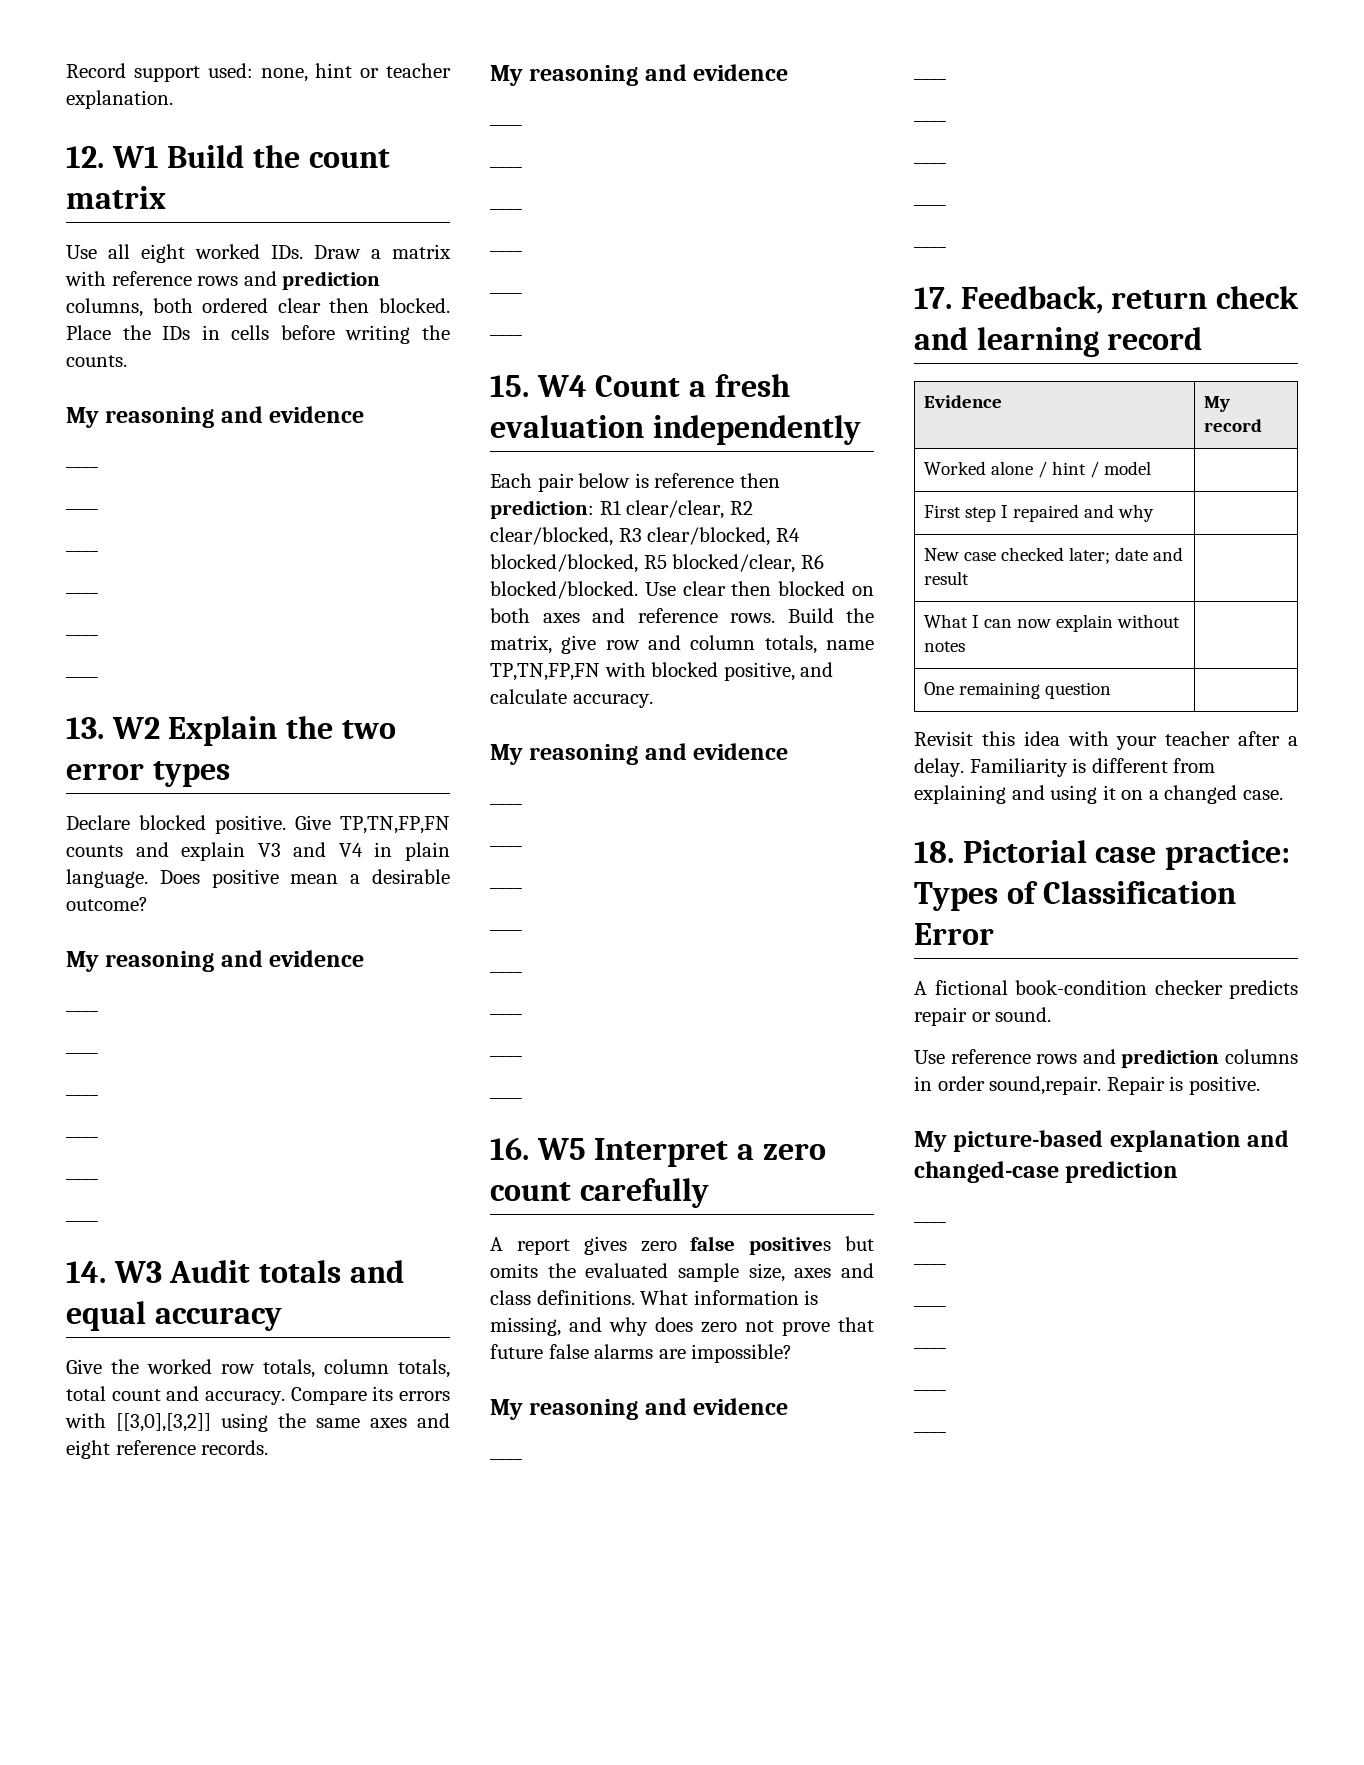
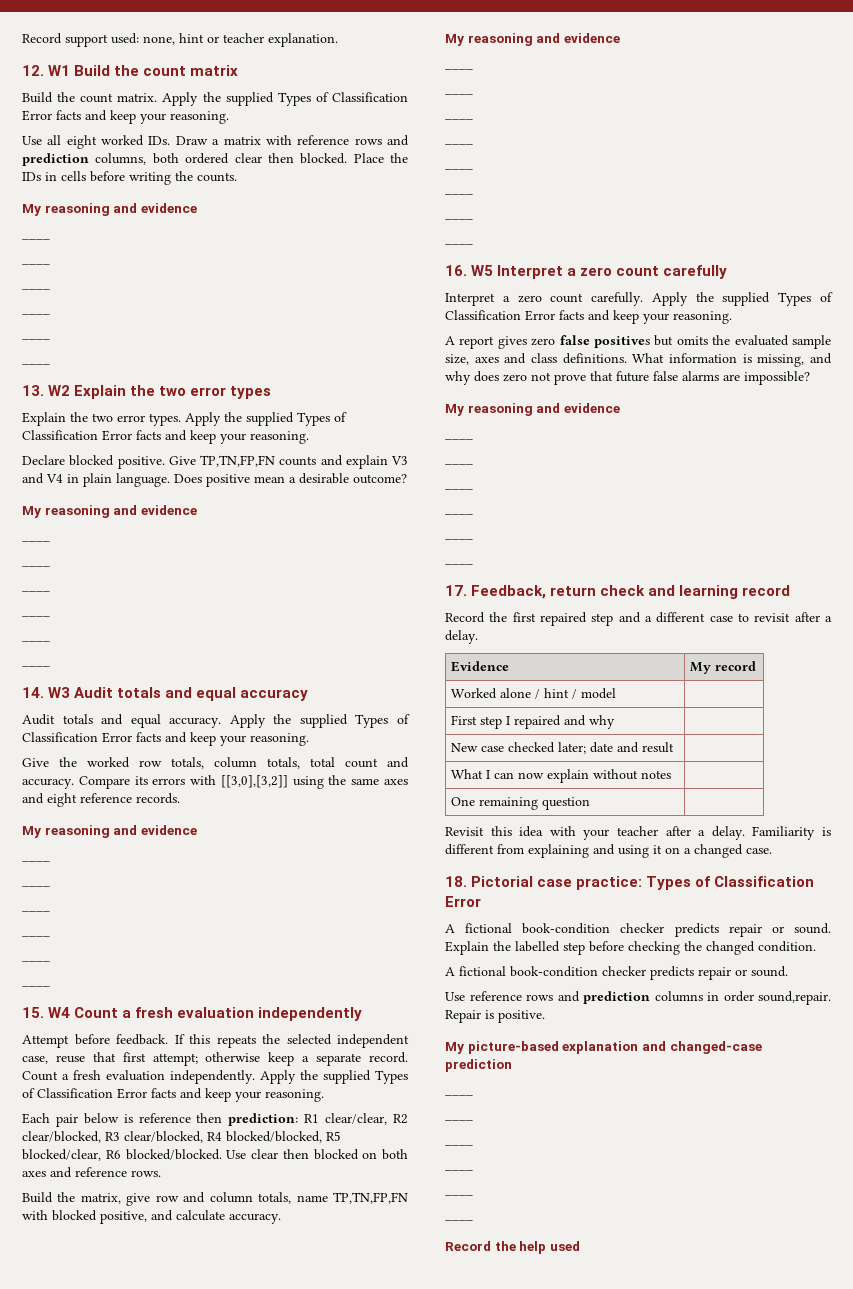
(166, 197) none -> [22,92,408,106] [22,110,229,124] // Build the count matrix. Apply the supplied Types of Classification Error facts and keep your reasoning.
(230, 774) none -> [22,412,347,426] [22,430,309,444] // Explain the two error types. Apply the supplied Types of Classification Error facts and keep your reasoning.
(282, 1319) none -> [22,714,410,728] [22,732,309,746] // Audit totals and equal accuracy. Apply the supplied Types of Classification Error facts and keep your reasoning.
(861, 430) none -> [22,1034,409,1048] [22,1052,409,1066] [22,1070,408,1084] [22,1088,324,1102] // Attempt before feedback. If this repeats the selected independent case, reuse that first attempt; otherwise keep a separate record. Count a fresh evaluation independently. Apply the supplied Types of Classification Error facts and keep your reasoning.
(775, 618) none -> (161, 1173) //
(709, 1193) none -> [445,292,833,306] [445,310,732,324] // Interpret a zero count carefully. Apply the supplied Types of Classification Error facts and keep your reasoning.
(1203, 338) none -> [445,612,832,626] [445,630,478,644] // Record the first repaired step and a different case to revisit after a delay.
(994, 934) none -> [445,923,831,937] [445,941,816,955] // A fictional book-condition checker predicts repair or sound. Explain the labelled step before checking the changed condition.
(946, 1432) none -> [445,1241,580,1254] // Record the help used

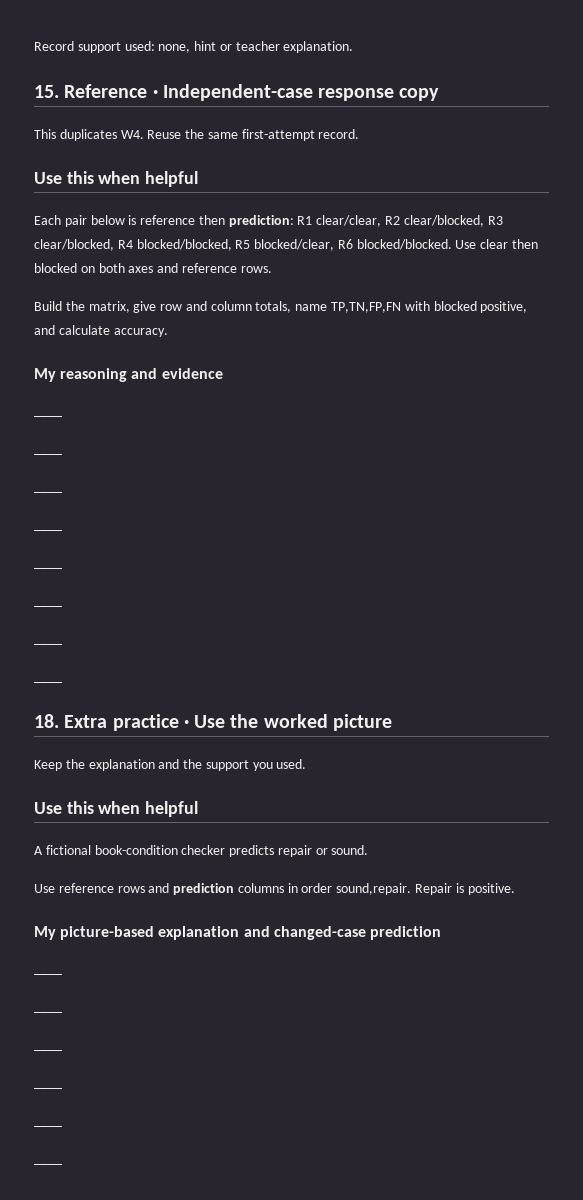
[22,65,239,76] [22,92,408,106] [22,110,229,124] [22,135,410,149] [22,153,408,166] [22,171,237,185] [22,203,197,216] [22,238,50,240] [22,263,50,265] [22,288,50,290] [22,313,50,315] [22,338,50,340] [22,363,50,365] [22,385,272,399] [22,412,347,426] [22,430,309,444] [22,455,408,469] [22,473,407,487] [22,505,197,518] [22,540,50,542] [22,565,50,567] [22,590,50,592] [22,615,50,617] [22,640,50,642] [22,665,50,667] [22,687,309,701] [22,714,410,728] [22,732,309,746] [22,757,409,769] [22,775,408,789] [22,793,180,807] [22,825,197,838] [22,860,50,862] [22,885,50,887] [22,910,50,912] [22,935,50,937] [22,960,50,962] [22,985,50,987] [22,1007,363,1021] [22,1034,409,1048] [22,1052,409,1066] [22,1070,408,1084] [22,1088,324,1102] 12. W1 Build the count matrix // Build the count matrix. Apply the supplied Types of Classification Error facts and keep your reasoning. // Use all eight worked IDs. Draw a matrix with reference rows and prediction columns, both ordered clear then blocked. Place the IDs in cells before writing the counts. // My reasoning and evidence // ____ // ____ // ____ // ____ // ____ // ____ // 13. W2 Explain the two error types // Explain the two error types. Apply the supplied Types of Classification Error facts and keep your reasoning. // Declare blocked positive. Give TP,TN,FP,FN counts and explain V3 and V4 in plain language. Does positive mean a desirable outcome? // My reasoning and evidence // ____ // ____ // ____ // ____ // ____ // ____ // 14. W3 Audit totals and equal accuracy // Audit totals and equal accuracy. Apply the supplied Types of Classification Error facts and keep your reasoning. // Give the worked row totals, column totals, total count and accuracy. Compare its errors with [[3,0],[3,2]] using the same axes and eight reference records. // My reasoning and evidence // ____ // ____ // ____ // ____ // ____ // ____ // 15. W4 Count a fresh evaluation independently // Attempt before feedback. If this repeats the selected independent case, reuse that first attempt; otherwise keep a separate record. Count a fresh evaluation independently. Apply the supplied Types of Classification Error facts and keep your reasoning. -> [34,84,440,101] [34,129,360,141] [34,171,199,187] 15. Reference · Independent-case response copy // This duplicates W4. Reuse the same first-attempt record. // Use this when helpful
[445,265,728,279] [445,292,833,306] [445,310,732,324] [445,335,831,349] [445,353,832,367] [445,371,810,385] [445,403,620,416] [445,438,473,440] [445,463,473,465] [445,488,473,490] [445,513,473,515] [445,538,473,540] [445,563,473,565] [445,585,791,599] [445,612,832,626] [445,630,478,644] [450,661,509,672] [689,661,756,674] [450,688,616,699] [450,715,615,729] [450,742,674,754] [450,769,671,783] [450,797,590,810] [445,826,831,840] [445,844,772,858] [445,876,815,890] [445,896,481,907] [445,923,831,937] [445,941,816,955] 16. W5 Interpret a zero count carefully // Interpret a zero count carefully. Apply the supplied Types of Classification Error facts and keep your reasoning. // A report gives zero false positives but omits the evaluated sample size, axes and class definitions. What information is missing, and why does zero not prove that future false alarms are impossible? // My reasoning and evidence // ____ // ____ // ____ // ____ // ____ // ____ // 17. Feedback, return check and learning record // Record the first repaired step and a different case to revisit after a delay. // Evidence | My record // Worked alone / hint / model | // First step I repaired and why | // New case checked later; date and result | // What I can now explain without notes | // One remaining question | // Revisit this idea with your teacher after a delay. Familiarity is different from explaining and using it on a changed case. // 18. Pictorial case practice: Types of Classification Error // A fictional book-condition checker predicts repair or sound. Explain the labelled step before checking the changed condition. -> [34,714,392,731] [34,759,307,771] [34,801,199,817] 18. Extra practice · Use the worked picture // Keep the explanation and the support you used. // Use this when helpful
[445,1241,580,1254] // Record the help used -> (62, 1164) none

